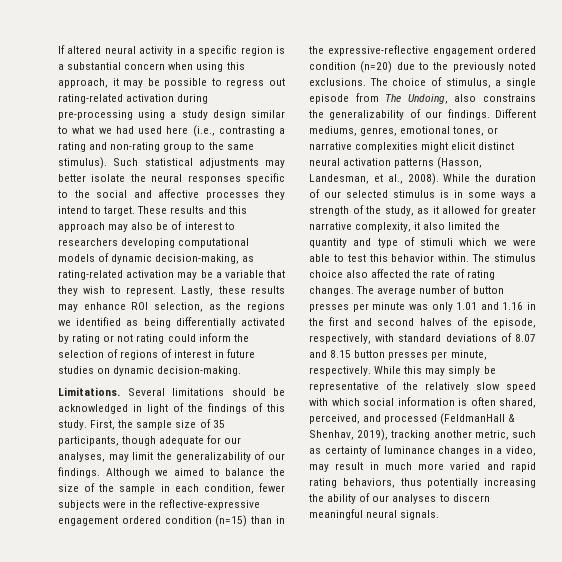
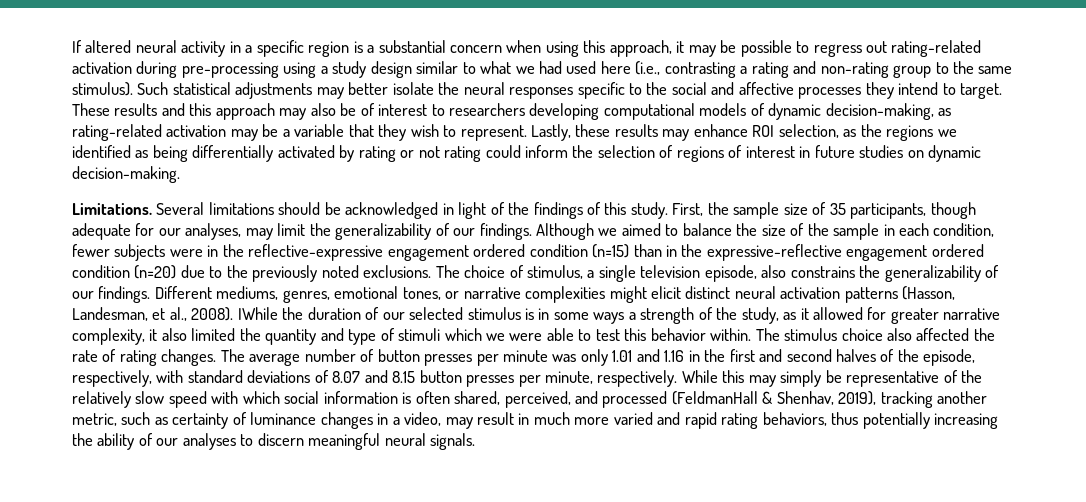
[309,93,448,104] episode from The Undoing, -> [640,265,757,282] television episode,
[443,174,471,182] While -> [237,307,278,320] IWhile

